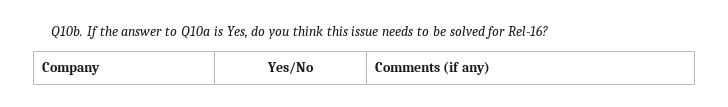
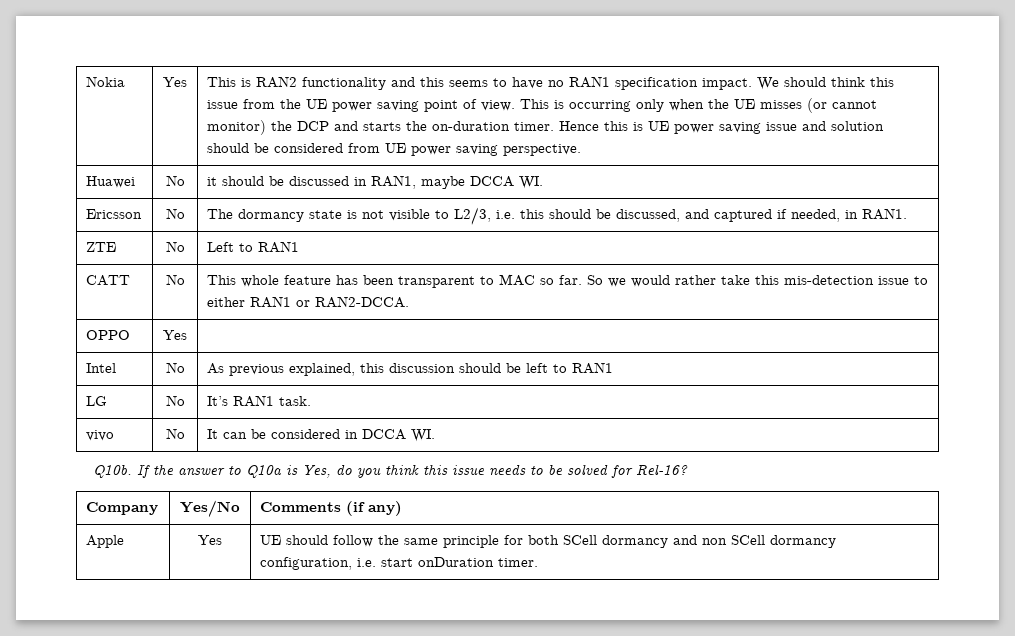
(51, 32) none -> [86,76,126,87] [163,77,187,87] [207,76,895,90] [207,98,878,113] [207,120,885,135] [207,143,582,156] [86,176,136,188] [165,175,185,186] [207,175,544,189] [86,209,143,219] [165,208,185,219] [207,207,908,225] [86,242,117,252] [165,241,185,252] [207,241,300,253] [86,275,131,286] [165,274,185,285] [207,274,929,288] [207,296,410,308] [86,330,131,340] [163,330,187,340] [86,363,117,373] [165,362,185,373] [207,362,614,376] [86,396,108,406] [165,395,185,406] [207,395,312,407] [86,430,115,441] [165,428,185,439] [207,429,436,442] Nokia | Yes | This is RAN2 functionality and this seems to have no RAN1 specification impact. We should think this issue from the UE power saving point of view. This is occurring only when the UE misses (or cannot monitor) the DCP and starts the on-duration timer. Hence this is UE power saving issue and solution should be considered from UE power saving perspective. // Huawei | No | it should be discussed in RAN1, maybe DCCA WI. // Ericsson | No | The dormancy state is not visible to L2/3, i.e. this should be discussed, and captured if needed, in RAN1. // ZTE | No | Left to RAN1 // CATT | No | This whole feature has been transparent to MAC so far. So we would rather take this mis-detection issue to either RAN1 or RAN2-DCCA. // OPPO | Yes | // Intel | No | As previous explained, this discussion should be left to RAN1 // LG | No | It’s RAN1 task. // vivo | No | It can be considered in DCCA WI. //
(491, 68) none -> [86,535,125,548] [198,535,222,545] [260,535,837,548] [260,557,539,570] // Apple | Yes | UE should follow the same principle for both SCell dormancy and non SCell dormancy configuration, i.e. start onDuration timer.

